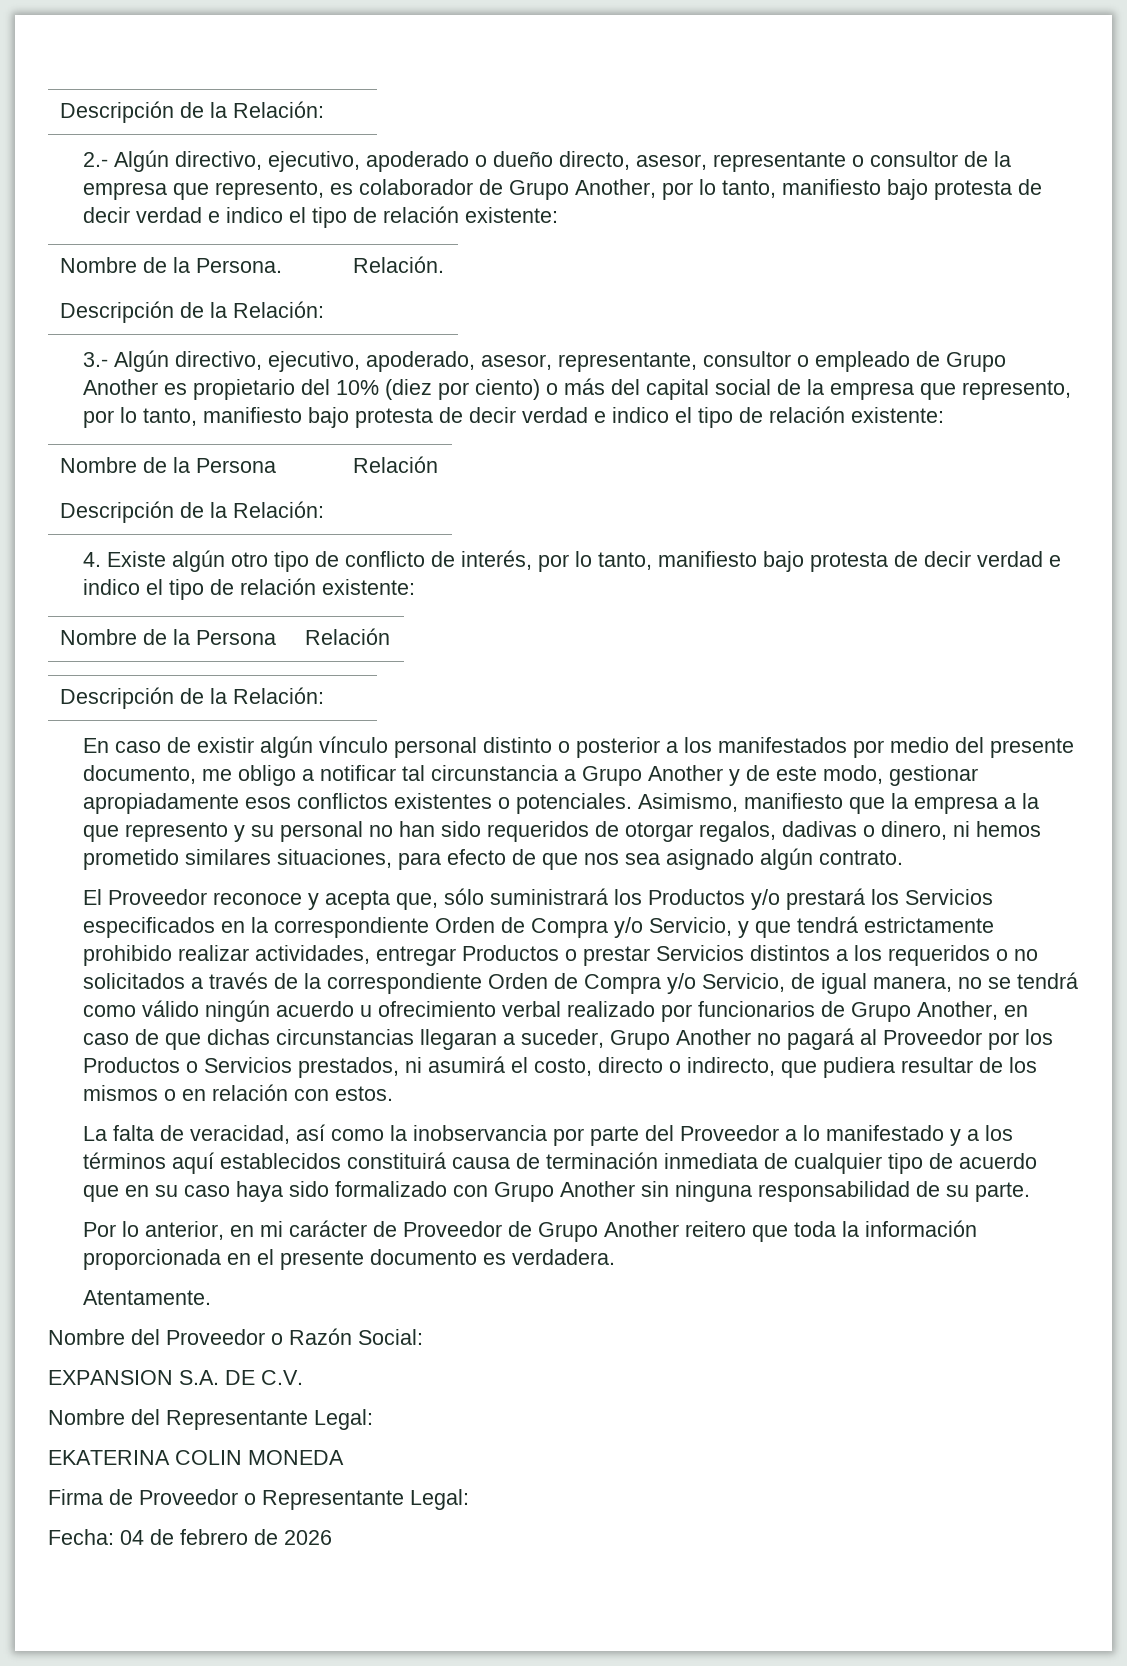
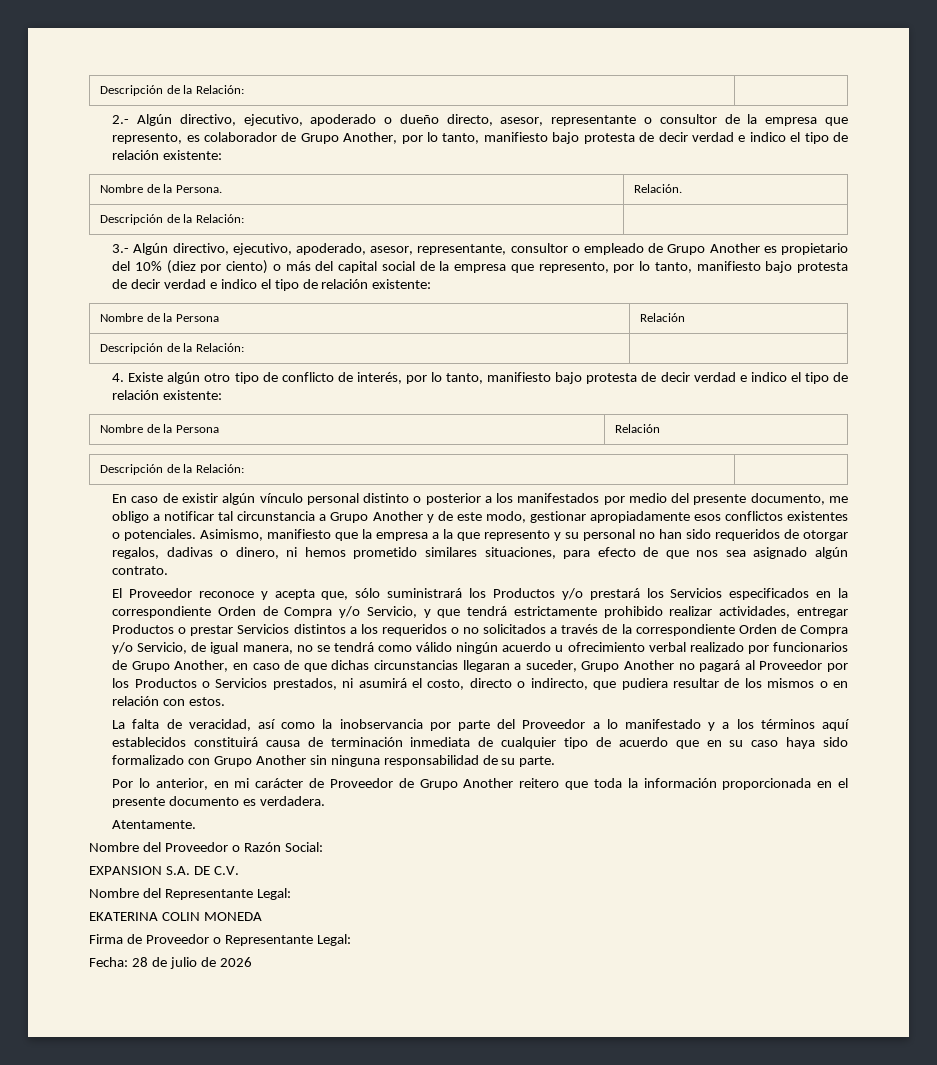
[120,1529,248,1545] 04 de febrero -> [131,957,197,969] 28 de julio

